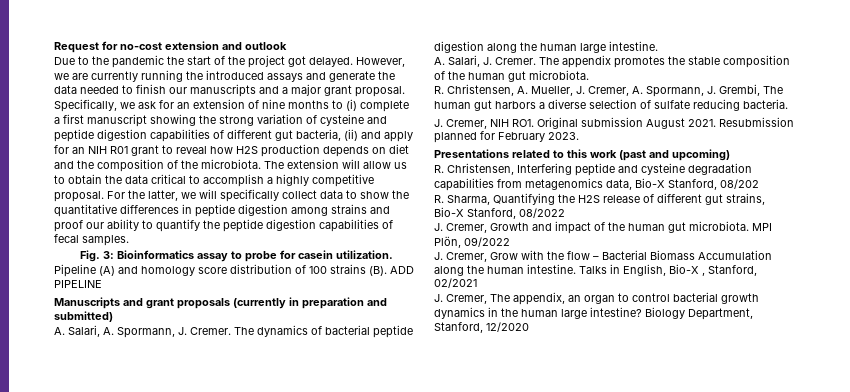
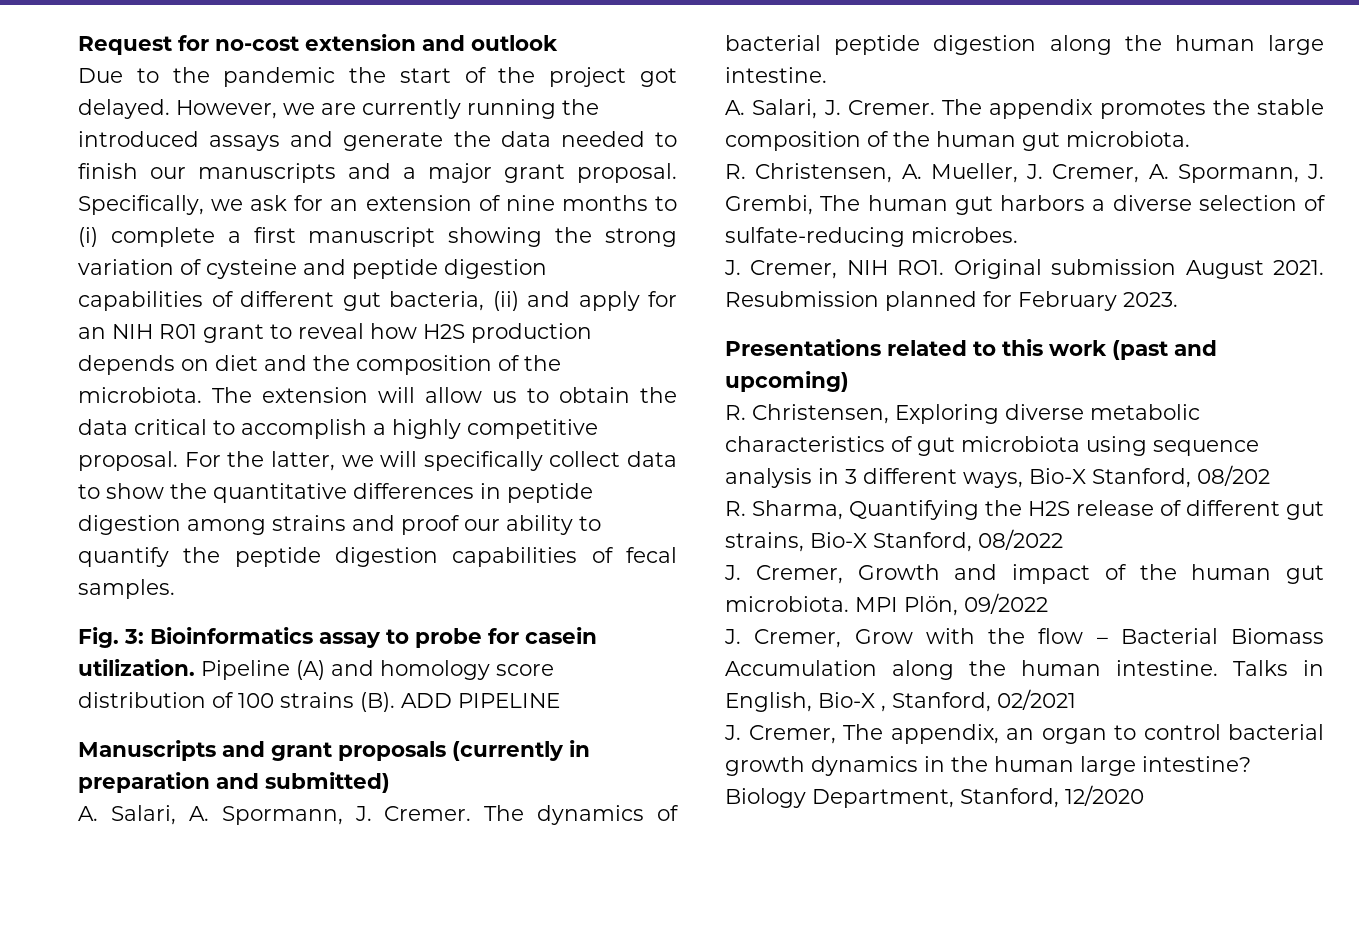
[654,99,788,111] sulfate reducing bacteria. -> [725,227,1018,247] sulfate-reducing microbes.
[517,163,752,176] [434,178,632,191] Interfering peptide and cysteine degradation capabilities from metagenomics data, -> [895,404,1200,424] [725,436,1259,456] [725,468,1023,488] Exploring diverse metabolic characteristics of gut microbiota using sequence analysis in 3 different ways,

